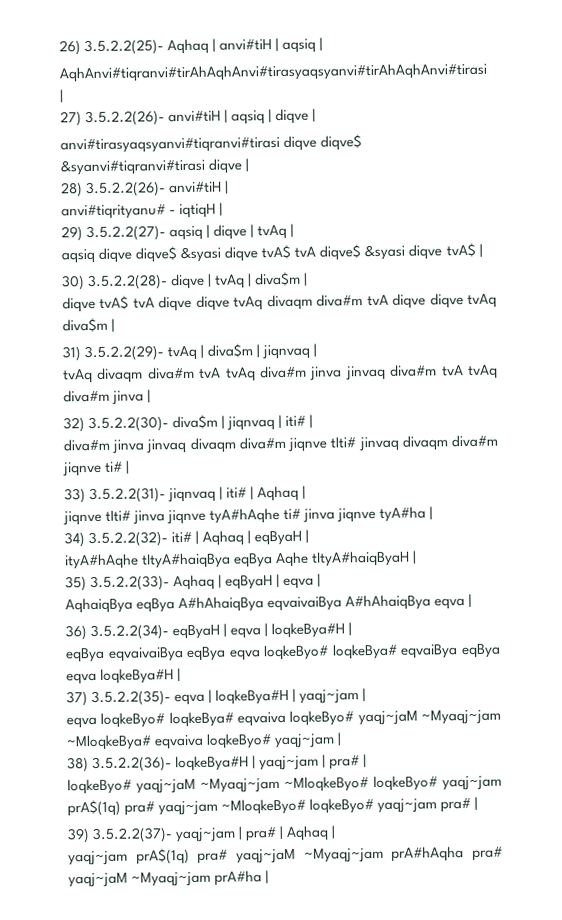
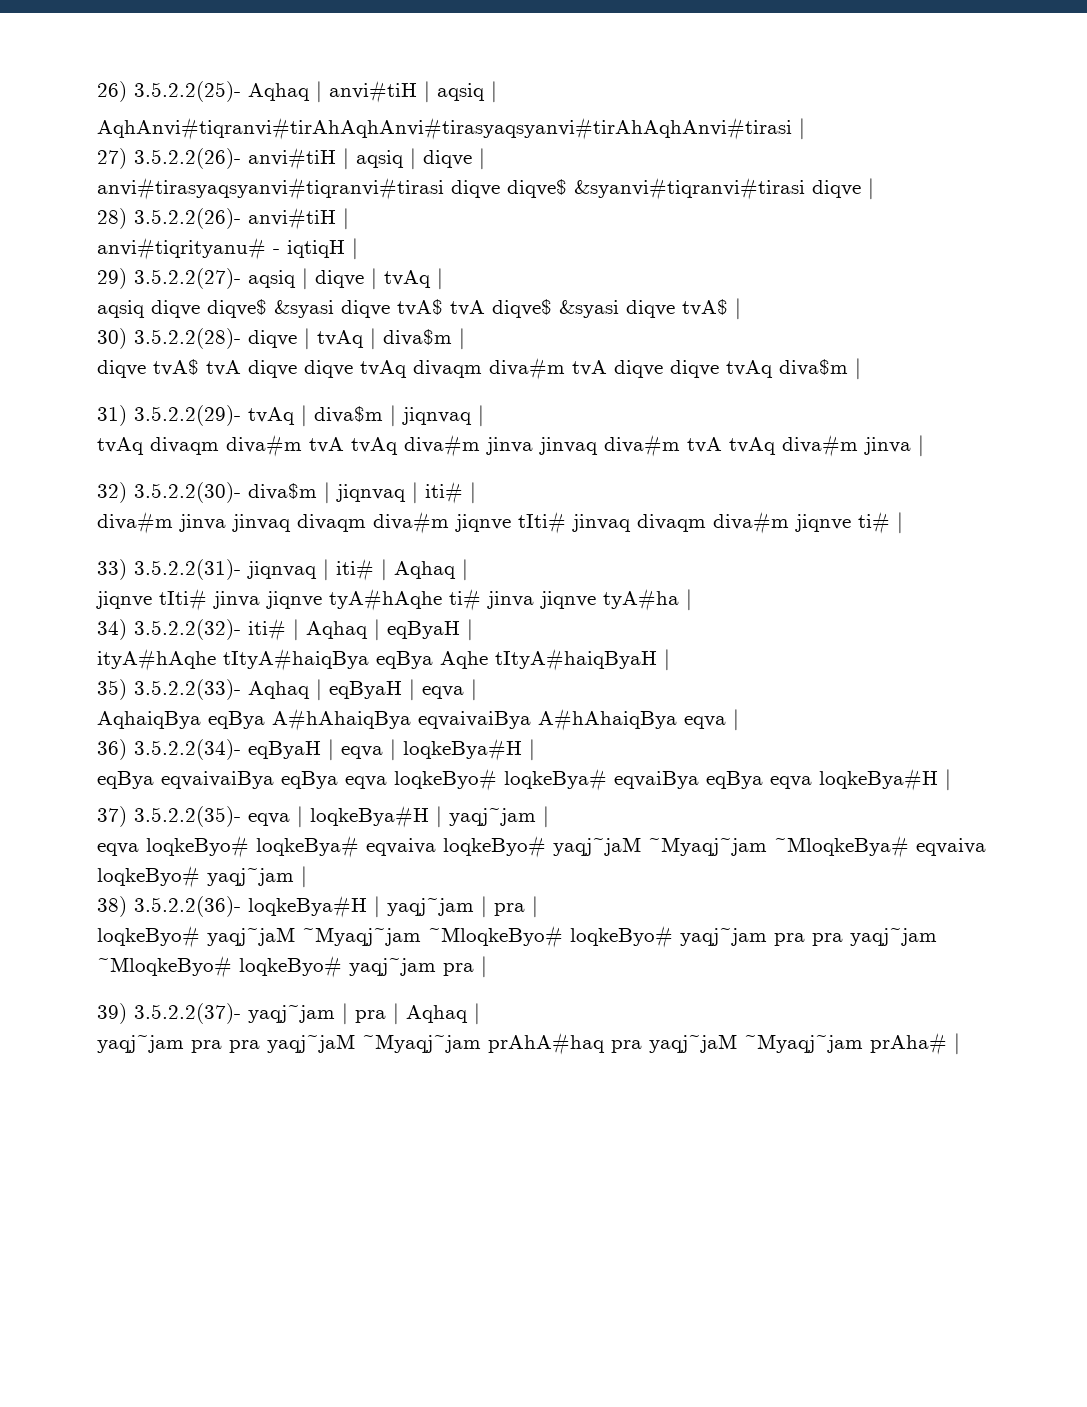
[329,755,361,770] pra# -> [494,903,525,916] pra
[67,799,156,817] prA$(1q) pra# -> [774,933,843,946] pra pra
[440,797,472,813] pra# -> [443,963,474,976] pra
[245,827,278,842] pra# -> [355,1010,386,1023] pra
[135,846,504,865] [68,870,263,888] prA$(1q) pra# yaqj~jaM ~Myaqj~jam prA#hAqha pra# yaqj~jaM ~Myaqj~jam prA#ha -> [191,1032,947,1055] pra pra yaqj~jaM ~Myaqj~jam prAhA#haq pra yaqj~jaM ~Myaqj~jam prAha#

